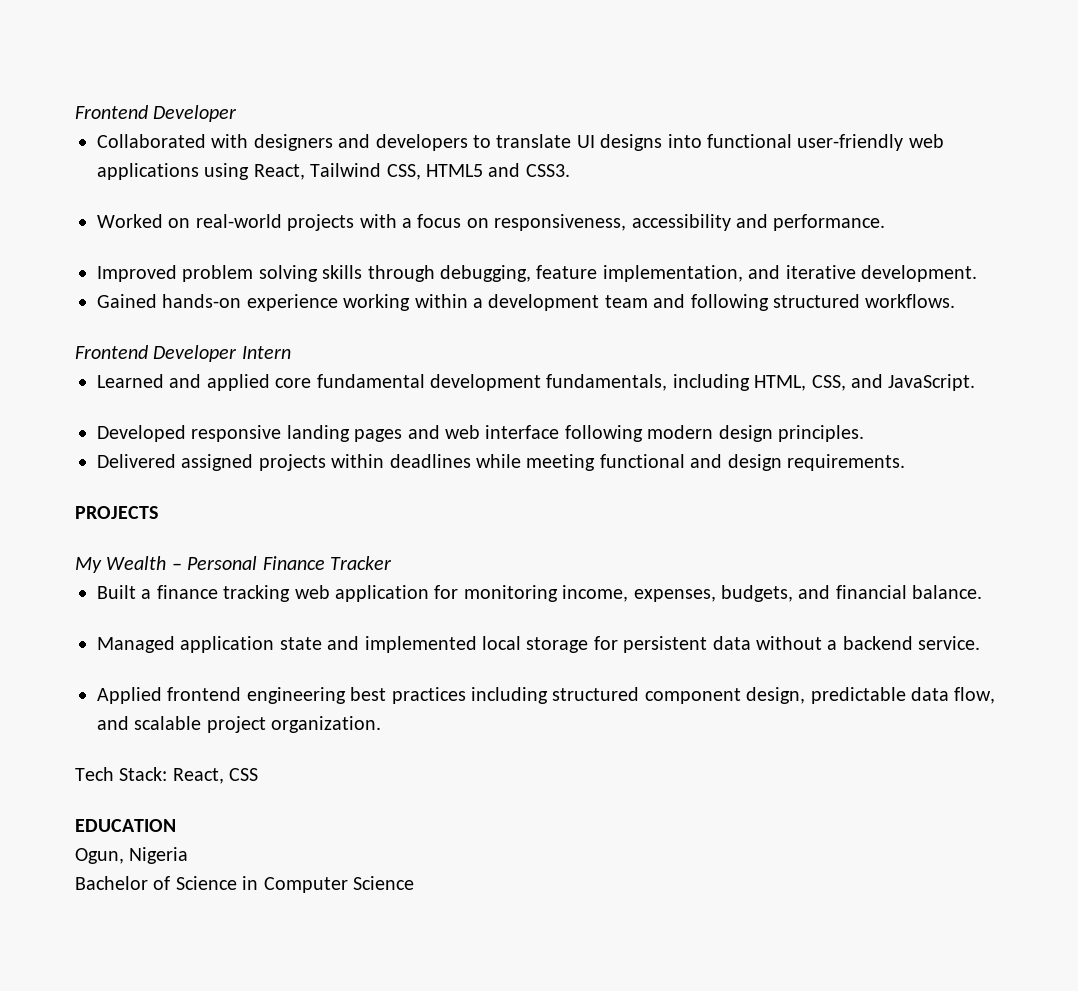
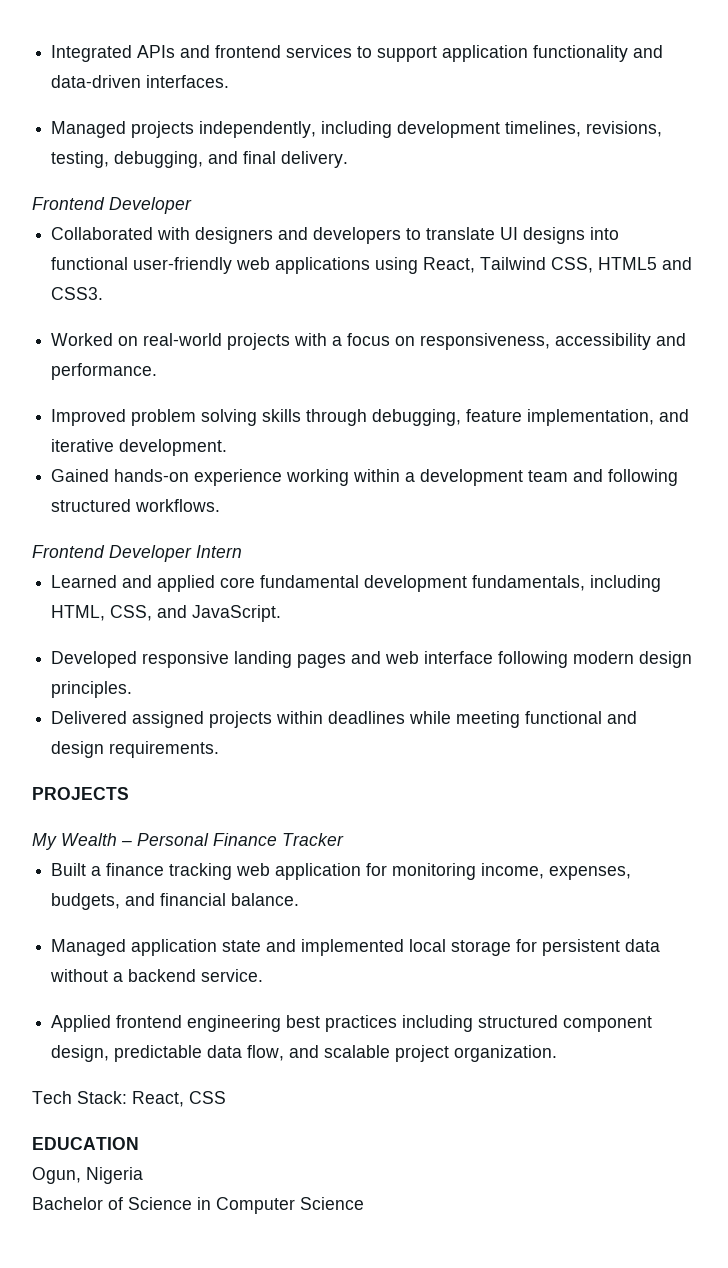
(75, 112) none -> [51,45,664,62] [51,75,230,88] [51,121,663,138] [51,151,349,168] Integrated APIs and frontend services to support application functionality and data-driven interfaces. // Managed projects independently, including development timelines, revisions, testing, debugging, and final delivery. //

